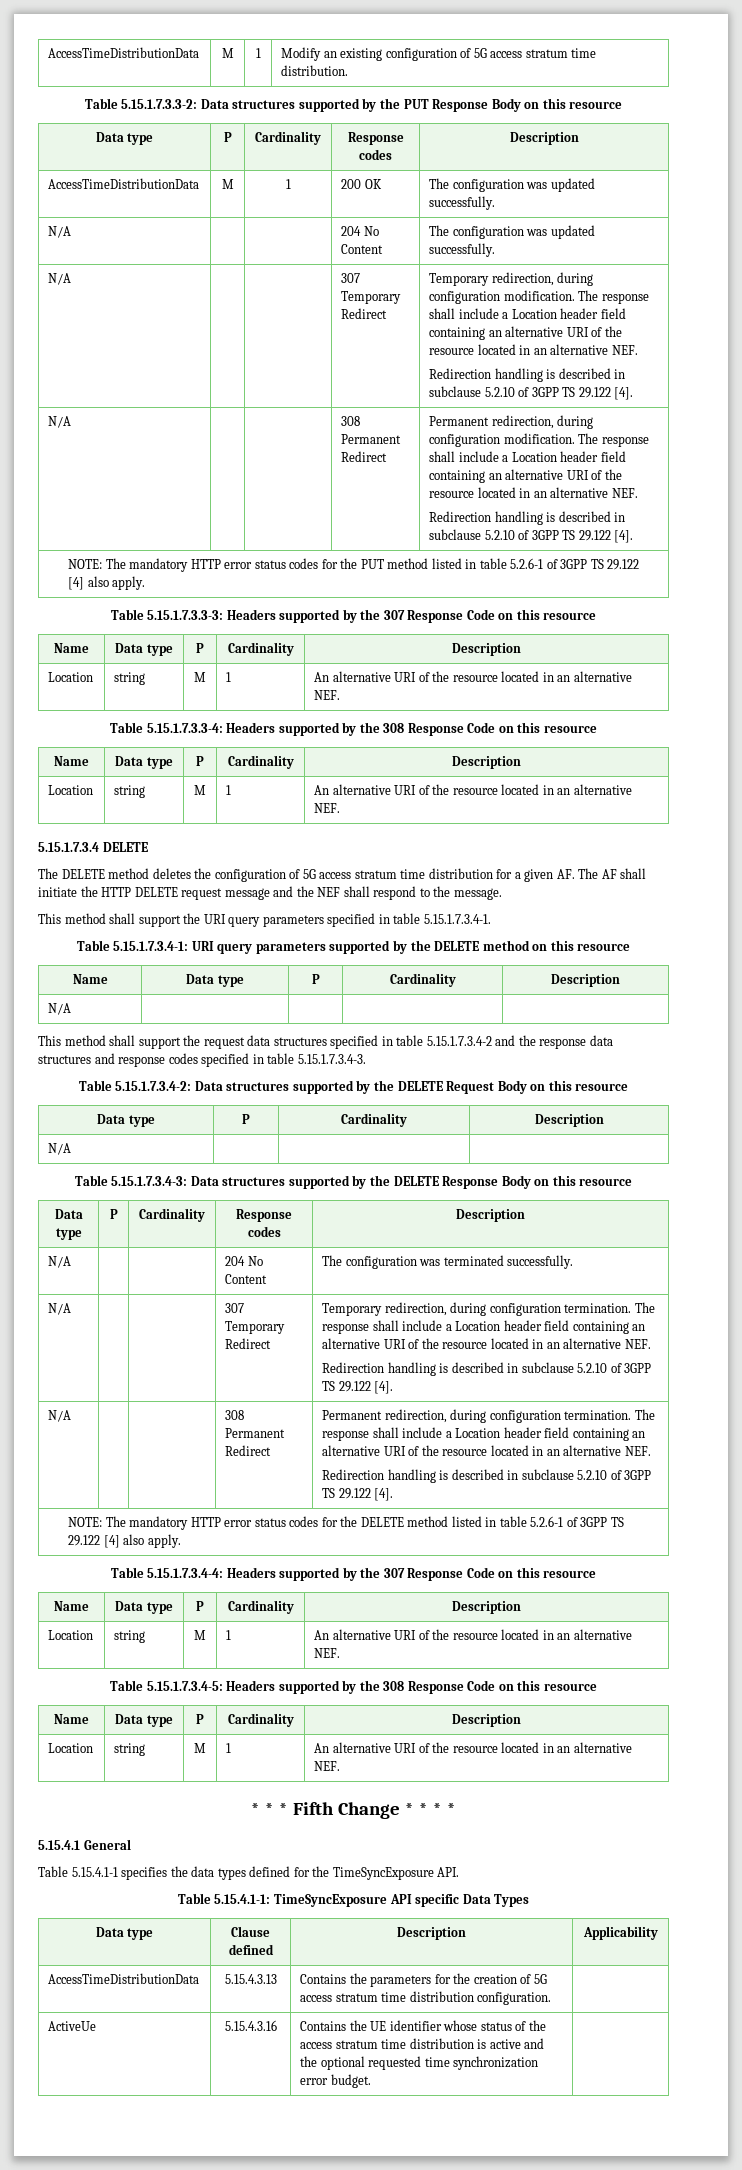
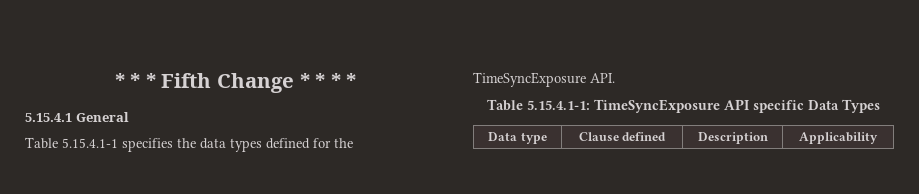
[48,47,200,58] [221,48,234,58] [255,48,261,58] [281,47,597,61] [281,65,349,76] [84,98,623,112] [95,132,154,145] [223,132,232,142] [255,131,321,145] [347,132,404,145] [359,149,392,160] [509,132,579,145] [48,178,200,189] [221,179,234,189] [285,179,291,189] [341,179,382,189] [429,178,595,192] [429,196,496,210] [48,226,72,238] [341,226,379,236] [341,244,384,254] [429,225,595,239] [429,243,496,257] [48,273,72,285] [341,273,361,283] [341,291,402,304] [341,308,388,319] [429,272,594,286] [429,290,649,304] [429,308,626,319] [429,326,622,340] [429,344,638,355] [429,368,626,382] [429,386,634,400] [48,416,72,428] [341,416,361,426] [341,434,402,444] [341,451,388,462] [429,415,594,429] [429,433,649,447] [429,451,626,462] [429,469,622,483] [429,487,638,498] [429,511,626,525] [429,529,634,543] [68,558,640,572] [68,576,146,590] [110,609,597,623] [54,643,89,653] [115,643,173,656] [196,643,204,653] [227,642,294,656] [452,643,521,656] [48,672,94,682] [114,672,146,685] [194,672,206,682] [226,672,232,682] [314,671,632,682] [314,690,341,700] [110,722,597,736] [54,756,89,766] [115,756,173,769] [196,756,204,766] [227,755,294,769] [452,756,521,769] [48,785,94,795] [114,785,146,798] [194,785,206,795] [226,785,232,795] [314,784,632,795] [314,803,341,813] [38,842,148,852] [38,868,647,882] [38,886,502,900] [38,913,491,927] [76,940,631,954] [72,974,108,984] [186,974,244,987] [311,974,320,984] [389,973,456,987] [551,974,620,987] [48,1003,72,1015] [38,1035,613,1049] [38,1053,366,1067] [78,1080,629,1094] [97,1114,155,1127] [242,1114,250,1124] [341,1113,407,1127] [534,1114,604,1127] [48,1143,72,1155] [74,1175,633,1189] [54,1209,83,1219] [55,1228,82,1240] [109,1209,118,1219] [139,1208,205,1222] [236,1209,292,1222] [247,1226,281,1237] [456,1209,525,1222] [48,1256,72,1268] [225,1256,263,1266] [225,1274,268,1284] [322,1255,574,1269] [48,1303,72,1315] [225,1303,245,1313] [225,1321,286,1334] [225,1338,272,1349] [322,1302,655,1316] [322,1320,646,1334] [322,1338,651,1349] [322,1362,652,1376] [322,1381,394,1394] [48,1410,72,1422] [225,1410,245,1420] [225,1428,286,1438] [225,1445,272,1456] [322,1409,655,1423] [322,1427,646,1441] [322,1445,651,1456] [322,1469,652,1483] [322,1488,394,1501] [68,1516,624,1530] [68,1534,181,1548] [110,1567,597,1581] [54,1601,89,1611] [115,1601,173,1614] [196,1601,204,1611] [227,1600,294,1614] [452,1601,521,1614] [48,1630,94,1640] [114,1630,146,1643] [194,1630,206,1640] [226,1630,232,1640] [314,1629,632,1640] [314,1648,341,1658] [110,1680,597,1694] [54,1714,89,1724] [115,1714,173,1727] [196,1714,204,1724] [227,1713,294,1727] [452,1714,521,1727] [48,1743,94,1753] [114,1743,146,1756] [194,1743,206,1753] [226,1743,232,1753] [314,1742,632,1753] [314,1761,341,1771] AccessTimeDistributionData | M | 1 | Modify an existing configuration of 5G access stratum time distribution. // Table 5.15.1.7.3.3-2: Data structures supported by the PUT Response Body on this resource // Data type | P | Cardinality | Response codes | Description // AccessTimeDistributionData | M | 1 | 200 OK | The configuration was updated successfully. // N/A | | | 204 No Content | The configuration was updated successfully. // N/A | | | 307 Temporary Redirect | Temporary redirection, during configuration modification. The response shall include a Location header field containing an alternative URI of the resource located in an alternative NEF. // Redirection handling is described in subclause 5.2.10 of 3GPP TS 29.122 [4]. // N/A | | | 308 Permanent Redirect | Permanent redirection, during configuration modification. The response shall include a Location header field containing an alternative URI of the resource located in an alternative NEF. // Redirection handling is described in subclause 5.2.10 of 3GPP TS 29.122 [4]. // NOTE: The mandatory HTTP error status codes for the PUT method listed in table 5.2.6-1 of 3GPP TS 29.122 [4] also apply. // Table 5.15.1.7.3.3-3: Headers supported by the 307 Response Code on this resource // Name | Data type | P | Cardinality | Description // Location | string | M | 1 | An alternative URI of the resource located in an alternative NEF. // Table 5.15.1.7.3.3-4: Headers supported by the 308 Response Code on this resource // Name | Data type | P | Cardinality | Description // Location | string | M | 1 | An alternative URI of the resource located in an alternative NEF. // 5.15.1.7.3.4 DELETE // The DELETE method deletes the configuration of 5G access stratum time distribution for a given AF. The AF shall initiate the HTTP DELETE request message and the NEF shall respond to the message. // This method shall support the URI query parameters specified in table 5.15.1.7.3.4-1. // Table 5.15.1.7.3.4-1: URI query parameters supported by the DELETE method on this resource // Name | Data type | P | Cardinality | Description // N/A | | | | // This method shall support the request data structures specified in table 5.15.1.7.3.4-2 and the response data structures and response codes specified in table 5.15.1.7.3.4-3. // Table 5.15.1.7.3.4-2: Data structures supported by the DELETE Request Body on this resource // Data type | P | Cardinality | Description // N/A | | | // Table 5.15.1.7.3.4-3: Data structures supported by the DELETE Response Body on this resource // Data type | P | Cardinality | Response codes | Description // N/A | | | 204 No Content | The configuration was terminated successfully. // N/A | | | 307 Temporary Redirect | Temporary redirection, during configuration termination. The response shall include a Location header field containing an alternative URI of the resource located in an alternative NEF. // Redirection handling is described in subclause 5.2.10 of 3GPP TS 29.122 [4]. // N/A | | | 308 Permanent Redirect | Permanent redirection, during configuration termination. The response shall include a Location header field containing an alternative URI of the resource located in an alternative NEF. // Redirection handling is described in subclause 5.2.10 of 3GPP TS 29.122 [4]. // NOTE: The mandatory HTTP error status codes for the DELETE method listed in table 5.2.6-1 of 3GPP TS 29.122 [4] also apply. // Table 5.15.1.7.3.4-4: Headers supported by the 307 Response Code on this resource // Name | Data type | P | Cardinality | Description // Location | string | M | 1 | An alternative URI of the resource located in an alternative NEF. // Table 5.15.1.7.3.4-5: Headers supported by the 308 Response Code on this resource // Name | Data type | P | Cardinality | Description // Location | string | M | 1 | An alternative URI of the resource located in an alternative NEF. // -> (114, 80) none
[48,1973,200,1984] [224,1974,277,1984] [300,1973,547,1987] [300,1991,552,2005] [48,2021,97,2031] [224,2020,277,2031] [300,2020,546,2031] [300,2038,545,2049] [300,2056,539,2070] [300,2074,371,2088] // AccessTimeDistributionData | 5.15.4.3.13 | Contains the parameters for the creation of 5G access stratum time distribution configuration. | // ActiveUe | 5.15.4.3.16 | Contains the UE identifier whose status of the access stratum time distribution is active and the optional requested time synchronization error budget. | -> (878, 138) none

